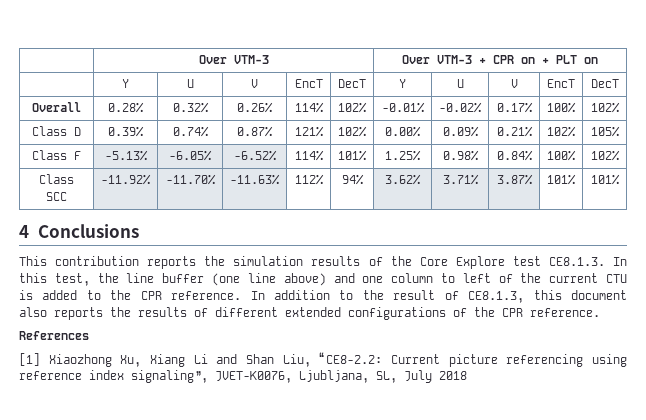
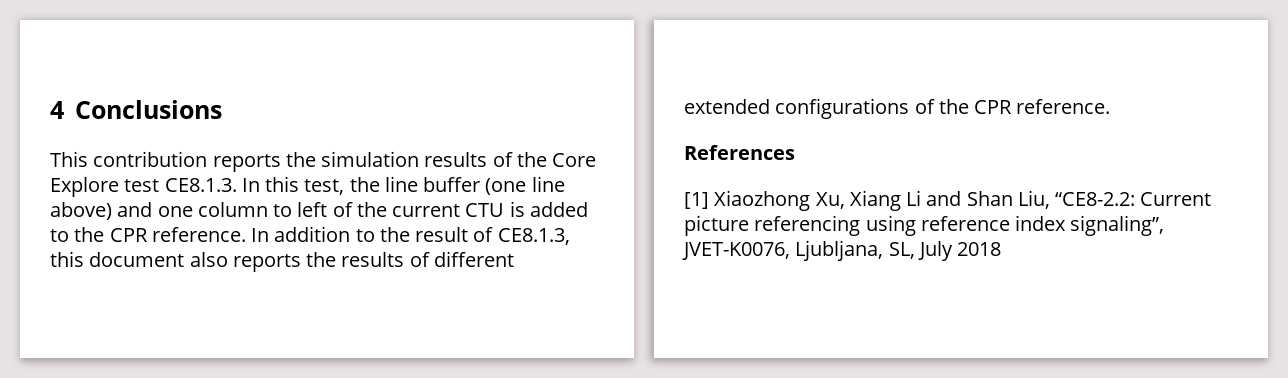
[198,55,269,64] [402,55,598,64] [122,79,129,88] [186,79,194,88] [251,79,258,88] [294,79,323,88] [338,79,366,88] [399,79,406,88] [456,79,464,88] [510,79,518,88] [547,79,575,88] [590,79,619,88] [32,102,81,112] [108,102,144,113] [172,102,209,113] [237,102,273,113] [294,102,324,113] [338,102,367,113] [381,102,425,113] [439,102,482,113] [496,102,533,113] [547,102,576,113] [590,102,620,113] [32,126,81,136] [108,126,144,137] [172,126,209,137] [237,126,273,137] [294,126,324,137] [338,126,367,137] [385,126,421,137] [442,126,479,137] [496,126,533,137] [547,126,576,137] [590,126,620,137] [32,150,81,160] [104,150,148,161] [169,150,212,161] [233,150,277,161] [294,150,324,161] [338,150,367,161] [385,150,421,161] [442,150,479,161] [496,150,533,161] [547,150,576,161] [590,150,620,161] [39,174,74,184] [46,192,67,201] [101,174,151,185] [165,174,216,185] [230,174,280,185] [294,174,324,185] [341,174,364,185] [385,174,421,185] [442,174,479,185] [496,174,533,185] [547,174,576,185] [590,174,620,185] | Over VTM-3 | Over VTM-3 + CPR on + PLT on // | Y | U | V | EncT | DecT | Y | U | V | EncT | DecT // Overall | 0.28% | 0.32% | 0.26% | 114% | 102% | -0.01% | -0.02% | 0.17% | 100% | 102% // Class D | 0.39% | 0.74% | 0.87% | 121% | 102% | 0.00% | 0.09% | 0.21% | 102% | 105% // Class F | -5.13% | -6.05% | -6.52% | 114% | 101% | 1.25% | 0.98% | 0.84% | 100% | 102% // Class SCC | -11.92% | -11.70% | -11.63% | 112% | 94% | 3.62% | 3.71% | 3.87% | 101% | 101% // -> (50, 110) none

